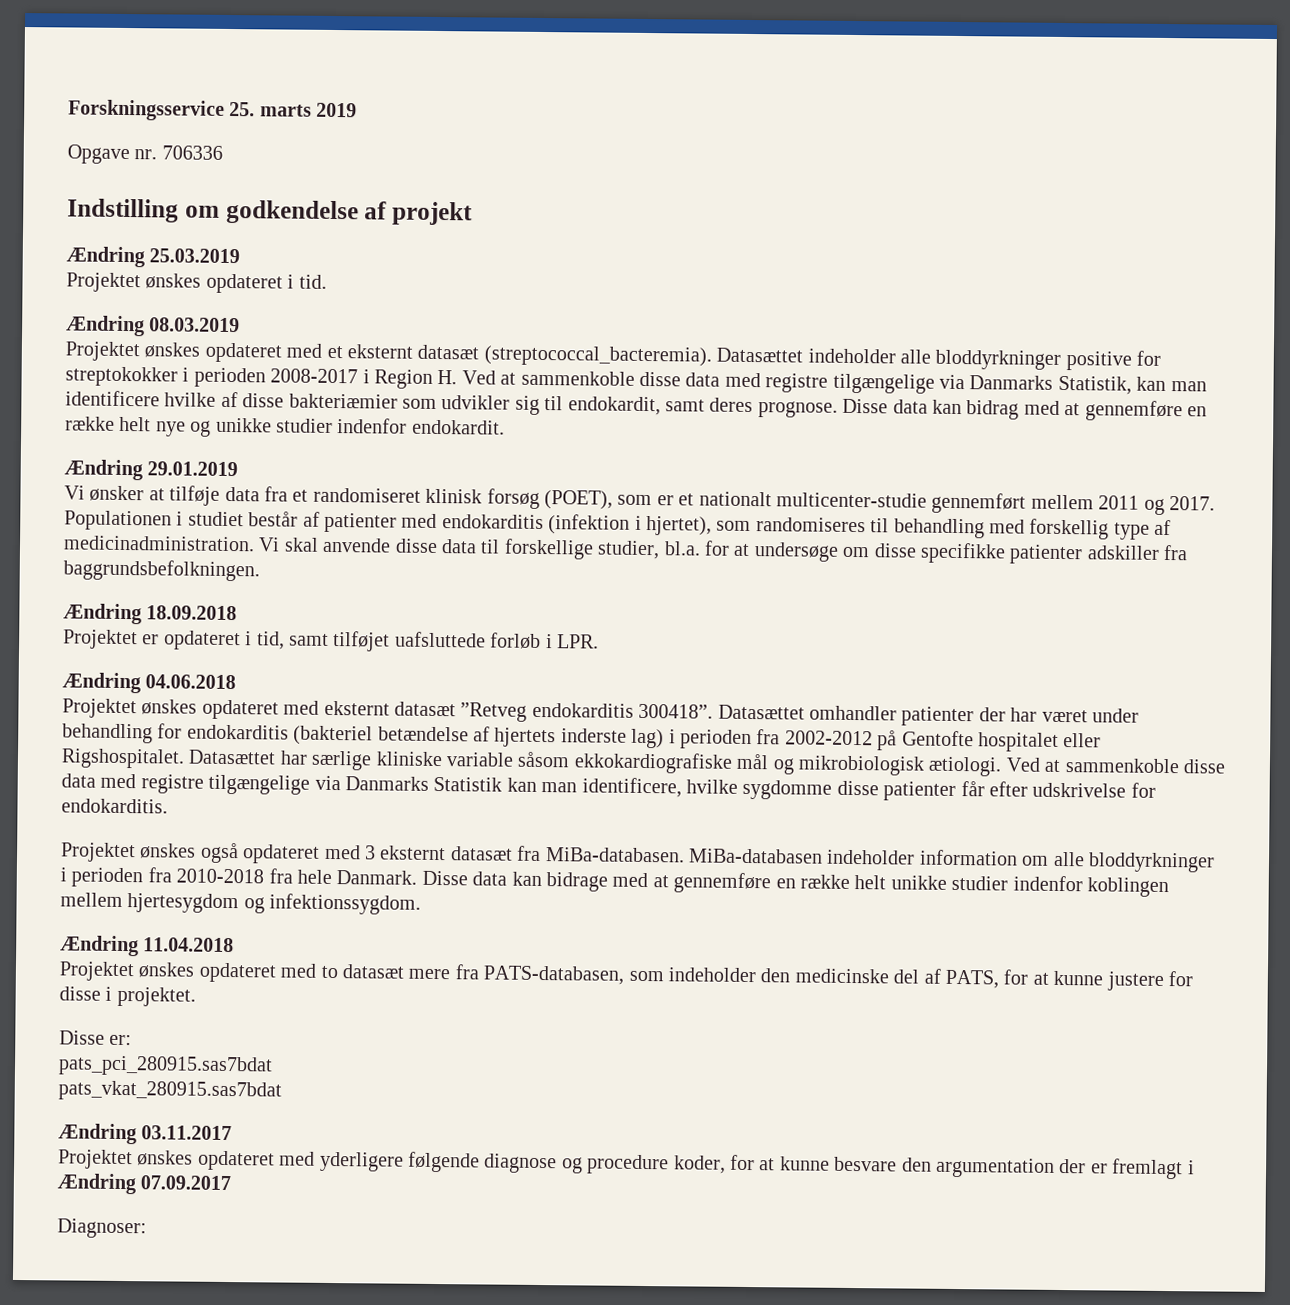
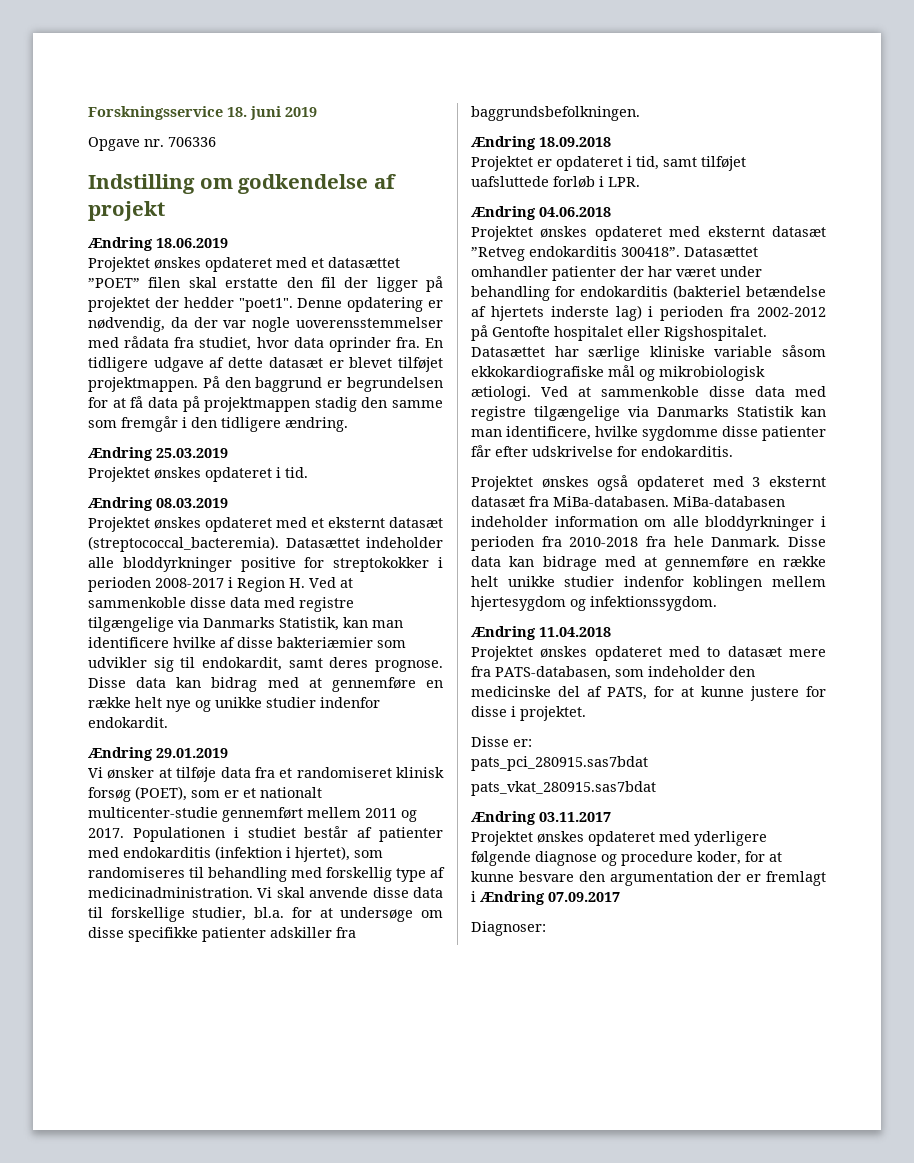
[229,101,312,117] 25. marts -> [227,106,281,120] 18. juni
(473, 213) none -> [88,237,228,251] [88,257,400,272] [88,276,443,292] [88,297,443,312] [88,317,443,332] [88,336,443,352] [88,357,443,372] [88,376,444,392] [88,396,443,412] [88,416,348,432] // Ændring 18.06.2019 // Projektet ønskes opdateret med et datasættet ”POET” filen skal erstatte den fil der ligger på projektet der hedder "poet1". Denne opdatering er nødvendig, da der var nogle uoverensstemmelser med rådata fra studiet, hvor data oprinder fra. En tidligere udgave af dette datasæt er blevet tilføjet projektmappen. På den baggrund er begrundelsen for at få data på projektmappen stadig den samme som fremgår i den tidligere ændring.

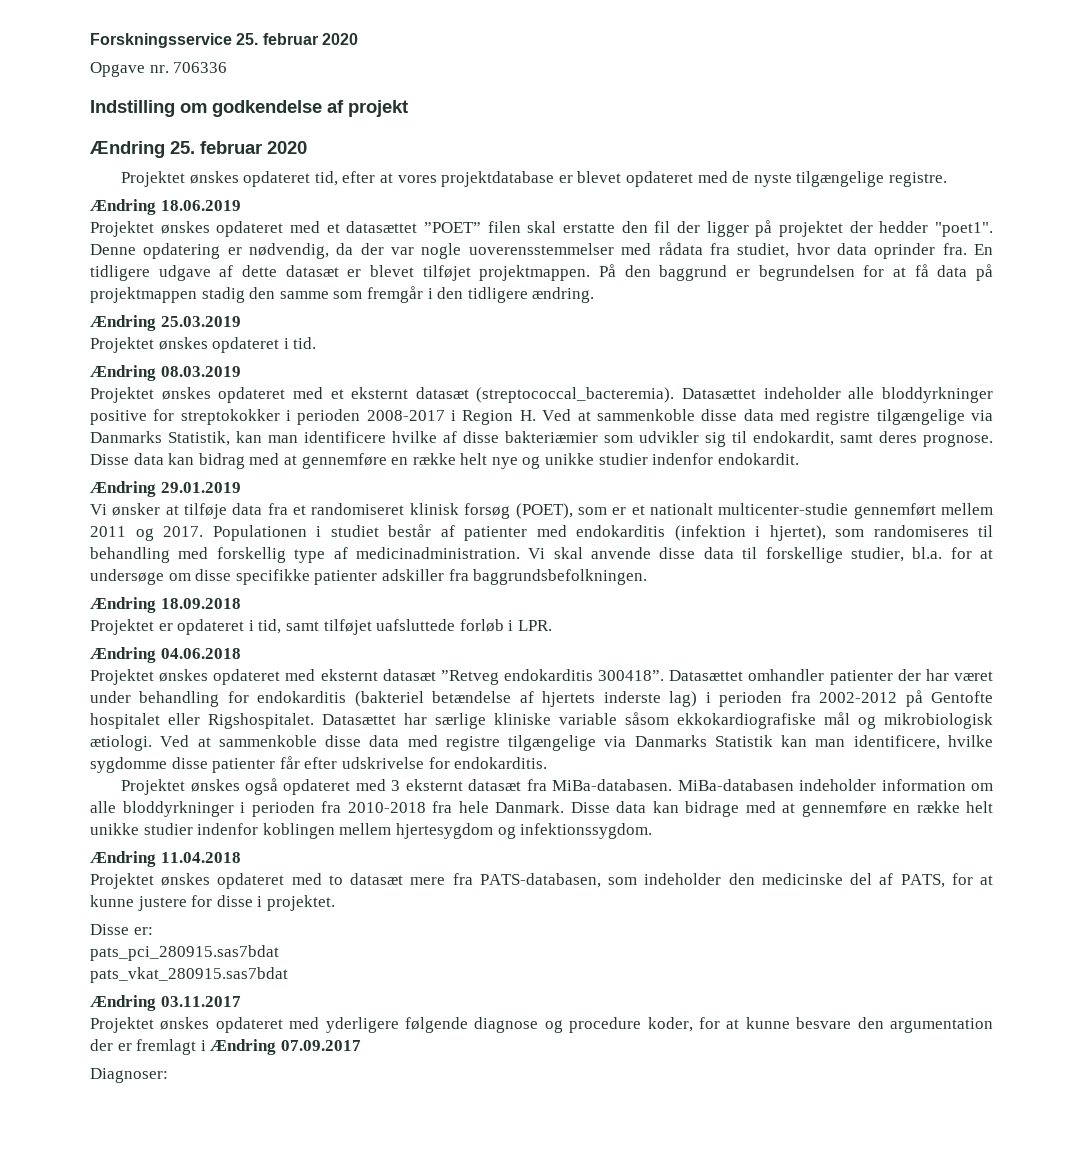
[227,106,317,120] 18. juni 2019 -> [236,33,358,45] 25. februar 2020
(165, 211) none -> [90,141,307,158] [121,171,947,187] // Ændring 25. februar 2020 // Projektet ønskes opdateret tid, efter at vores projektdatabase er blevet opdateret med de nyste tilgængelige registre.

